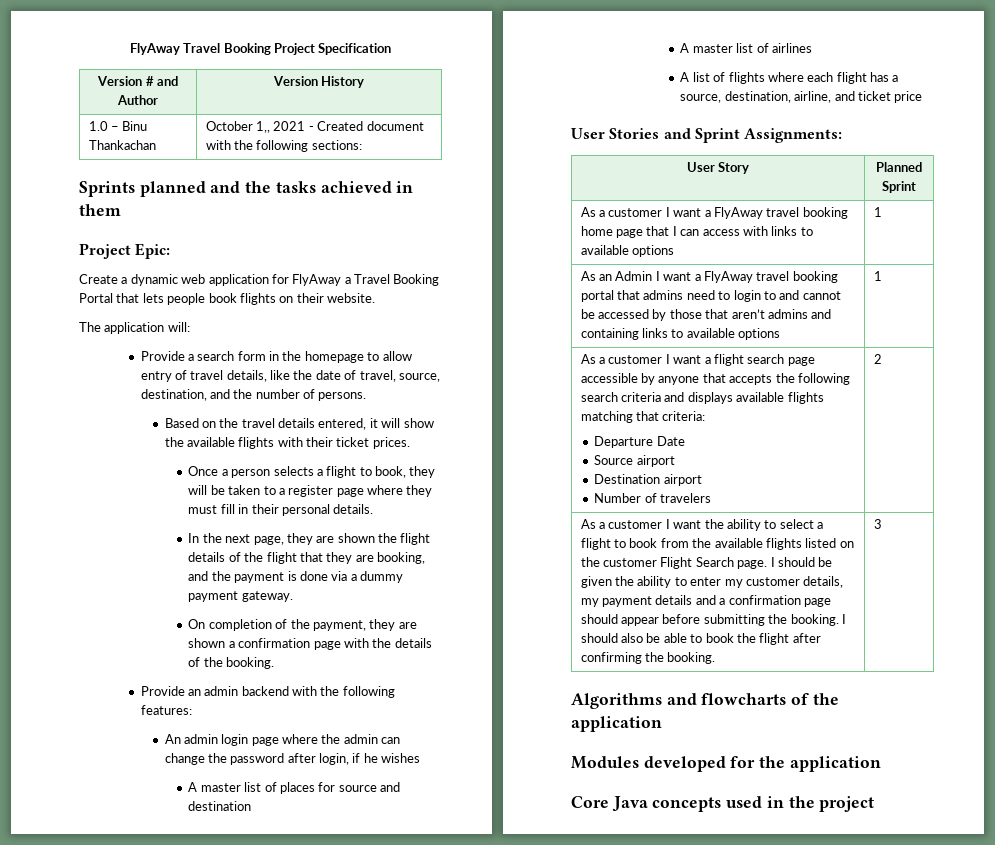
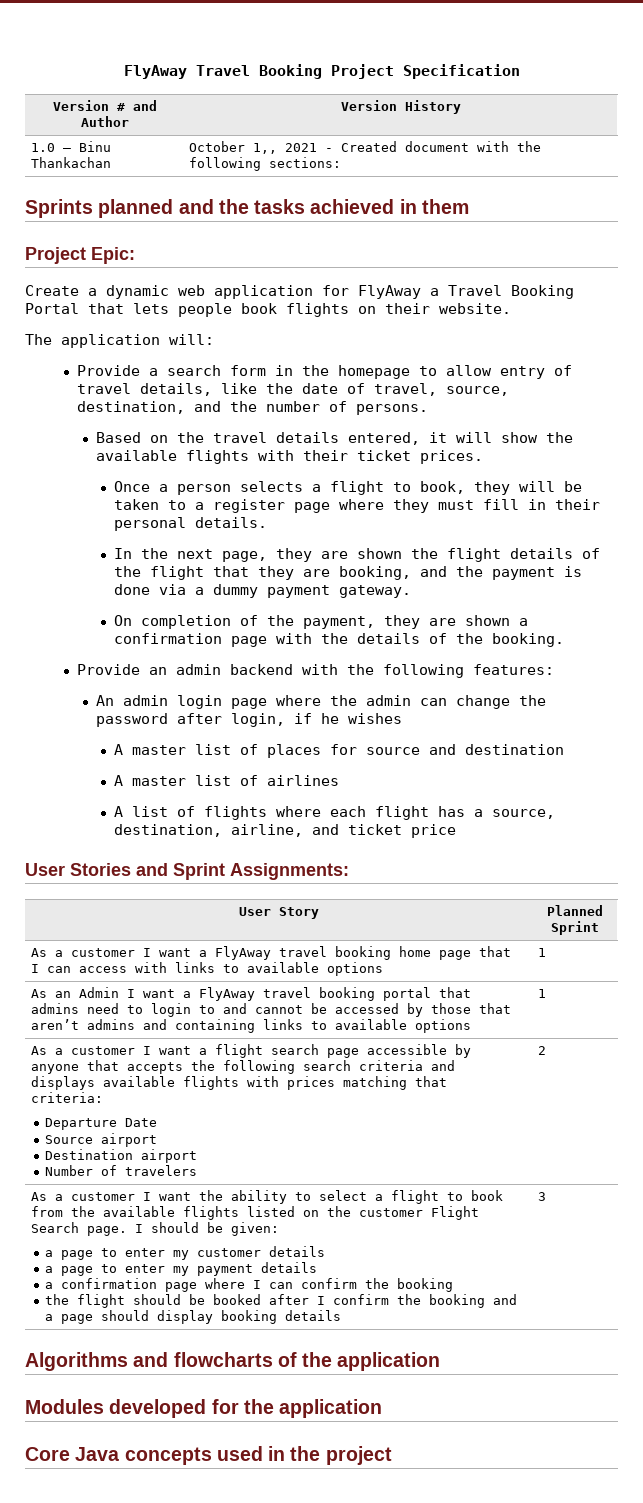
(824, 398) none -> [247,1076,336,1090] with prices
[580,576,672,588] given the ability -> [231,1222,280,1236] [45,1250,94,1260] given: // a page
[803,576,844,588] details, -> [269,1246,326,1257] [45,1264,166,1276] details // a page to enter
[695,595,831,607] [580,614,846,626] [580,633,821,645] [580,652,716,664] and a confirmation page should appear before submitting the booking. I should also be able to book the flight after confirming the booking. -> [45,1278,454,1292] [45,1294,518,1308] [45,1310,342,1324] // a confirmation page where I can confirm the booking // the flight should be booked after I confirm the booking and a page should display booking details

